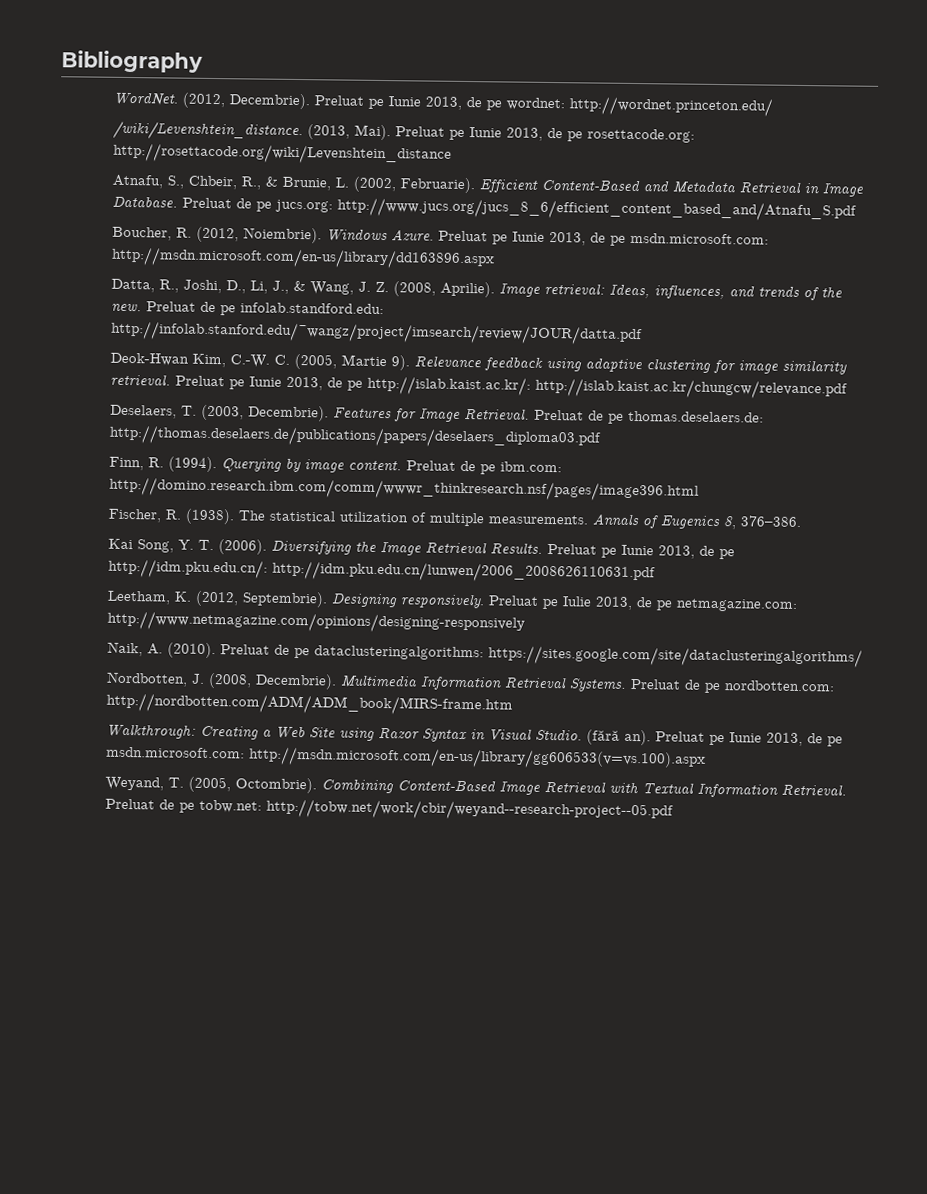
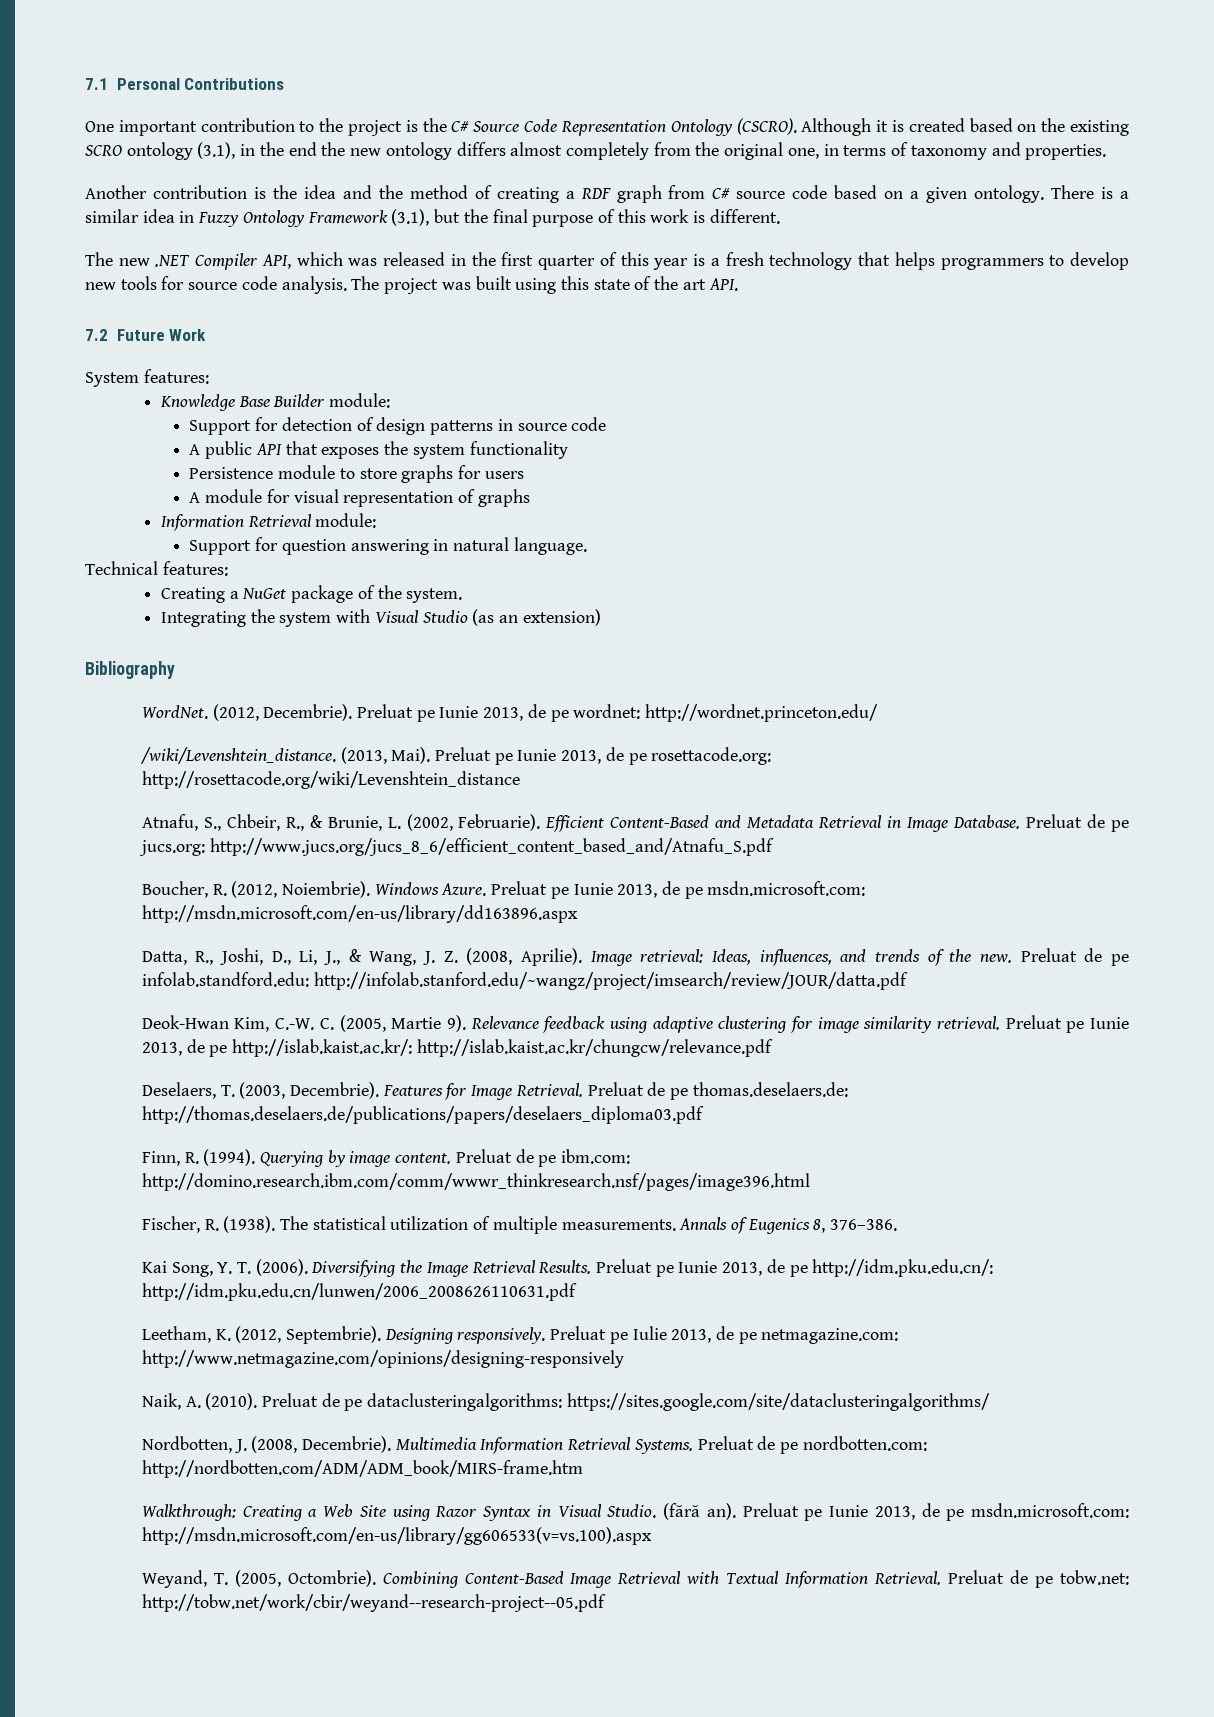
(61, 61) none -> [85,78,285,90] [85,118,1130,136] [85,142,1107,160] [85,185,1130,203] [85,209,780,227] [85,252,1130,270] [85,276,738,294] [85,329,207,341] [85,369,209,387] [160,393,391,411] [189,417,607,435] [189,441,568,459] [189,465,524,483] [189,489,530,507] [161,513,377,531] [189,537,587,555] [85,561,228,576] [161,585,463,603] [161,609,601,627] 7.1 Personal Contributions // One important contribution to the project is the C# Source Code Representation Ontology (CSCRO). Although it is created based on the existing SCRO ontology (3.1), in the end the new ontology differs almost completely from the original one, in terms of taxonomy and properties. // Another contribution is the idea and the method of creating a RDF graph from C# source code based on a given ontology. There is a similar idea in Fuzzy Ontology Framework (3.1), but the final purpose of this work is different. // The new .NET Compiler API, which was released in the first quarter of this year is a fresh technology that helps programmers to develop new tools for source code analysis. The project was built using this state of the art API. // 7.2 Future Work // System features: // Knowledge Base Builder module: // Support for detection of design patterns in source code // A public API that exposes the system functionality // Persistence module to store graphs for users // A module for visual representation of graphs // Information Retrieval module: // Support for question answering in natural language. // Technical features: // Creating a NuGet package of the system. // Integrating the system with Visual Studio (as an extension) //

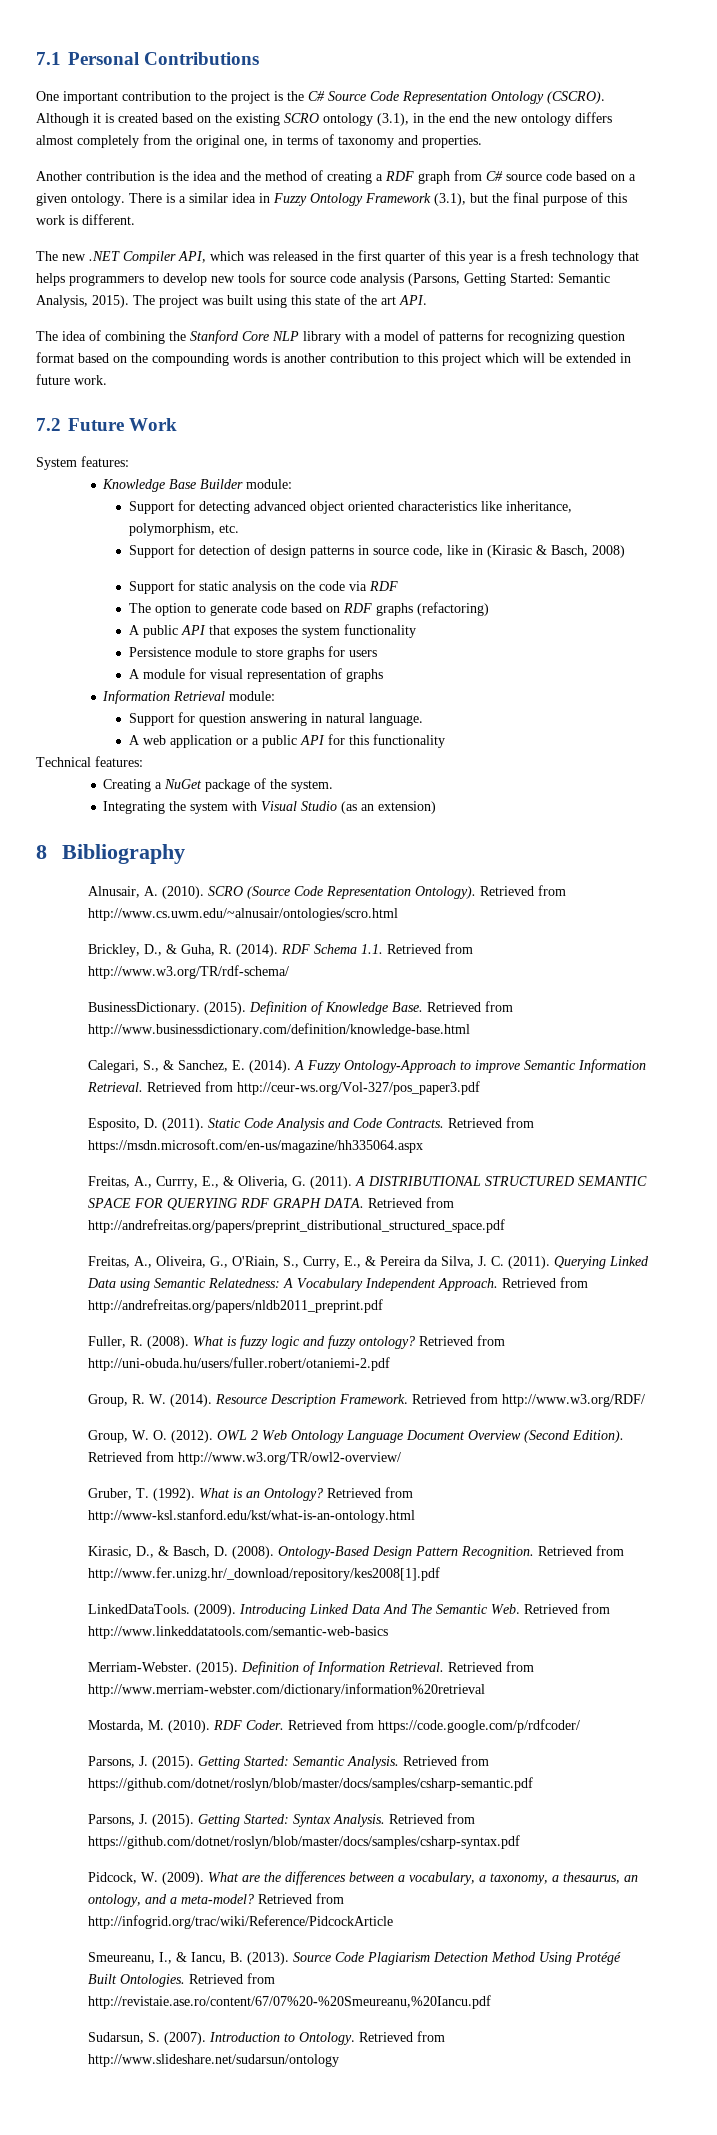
[281,276,347,294] analysis. -> [360,273,610,286] [36,295,129,308] analysis (Parsons, Getting Started: Semantic Analysis, 2015).
(738, 284) none -> [36,330,625,344] [36,352,631,366] [36,374,107,385] // The idea of combining the Stanford Core NLP library with a model of patterns for recognizing question format based on the compounding words is another contribution to this project which will be extended in future work.
(391, 400) none -> [129,500,573,514] [129,523,240,536] // Support for detecting advanced object oriented characteristics like inheritance, polymorphism, etc.
[571,417,607,431] code -> [413,545,626,558] [129,580,399,594] [129,602,490,616] code, like in (Kirasic & Basch, 2008) // Support for static analysis on the code via RDF // The option to generate code based on RDF graphs (refactoring)
(587, 546) none -> [129,734,446,748] // A web application or a public API for this functionality
(601, 617) none -> [36,845,47,859] 8
[141,704,879,722] [140,747,772,765] [141,771,520,789] [141,814,1129,832] [138,838,774,856] [141,881,866,899] [141,905,578,923] [141,948,1129,966] [141,972,908,990] [141,1015,1129,1033] [141,1039,773,1057] [141,1082,848,1100] [141,1106,704,1124] [141,1149,631,1167] [141,1173,810,1191] [141,1216,898,1234] [141,1259,994,1277] [141,1283,577,1301] [141,1326,899,1344] [141,1350,624,1368] [141,1393,990,1411] [141,1436,927,1454] [141,1460,583,1478] [141,1503,1129,1521] [141,1527,652,1545] [141,1570,1129,1588] [141,1594,606,1612] WordNet. (2012, Decembrie). Preluat pe Iunie 2013, de pe wordnet: http://wordnet.princeton.edu/ // /wiki/Levenshtein_distance. (2013, Mai). Preluat pe Iunie 2013, de pe rosettacode.org: http://rosettacode.org/wiki/Levenshtein_distance // Atnafu, S., Chbeir, R., & Brunie, L. (2002, Februarie). Efficient Content-Based and Metadata Retrieval in Image Database. Preluat de pe jucs.org: http://www.jucs.org/jucs_8_6/efficient_content_based_and/Atnafu_S.pdf // Boucher, R. (2012, Noiembrie). Windows Azure. Preluat pe Iunie 2013, de pe msdn.microsoft.com: http://msdn.microsoft.com/en-us/library/dd163896.aspx // Datta, R., Joshi, D., Li, J., & Wang, J. Z. (2008, Aprilie). Image retrieval: Ideas, influences, and trends of the new. Preluat de pe infolab.standford.edu: http://infolab.stanford.edu/~wangz/project/imsearch/review/JOUR/datta.pdf // Deok-Hwan Kim, C.-W. C. (2005, Martie 9). Relevance feedback using adaptive clustering for image similarity retrieval. Preluat pe Iunie 2013, de pe http://islab.kaist.ac.kr/: http://islab.kaist.ac.kr/chungcw/relevance.pdf // Deselaers, T. (2003, Decembrie). Features for Image Retrieval. Preluat de pe thomas.deselaers.de: http://thomas.deselaers.de/publications/papers/deselaers_diploma03.pdf // Finn, R. (1994). Querying by image content. Preluat de pe ibm.com: http://domino.research.ibm.com/comm/wwwr_thinkresearch.nsf/pages/image396.html // Fischer, R. (1938). The statistical utilization of multiple measurements. Annals of Eugenics 8, 376–386. // Kai Song, Y. T. (2006). Diversifying the Image Retrieval Results. Preluat pe Iunie 2013, de pe http://idm.pku.edu.cn/: http://idm.pku.edu.cn/lunwen/2006_2008626110631.pdf // Leetham, K. (2012, Septembrie). Designing responsively. Preluat pe Iulie 2013, de pe netmagazine.com: http://www.netmagazine.com/opinions/designing-responsively // Naik, A. (2010). Preluat de pe dataclusteringalgorithms: https://sites.google.com/site/dataclusteringalgorithms/ // Nordbotten, J. (2008, Decembrie). Multimedia Information Retrieval Systems. Preluat de pe nordbotten.com: http://nordbotten.com/ADM/ADM_book/MIRS-frame.htm // Walkthrough: Creating a Web Site using Razor Syntax in Visual Studio. (fără an). Preluat pe Iunie 2013, de pe msdn.microsoft.com: http://msdn.microsoft.com/en-us/library/gg606533(v=vs.100).aspx // Weyand, T. (2005, Octombrie). Combining Content-Based Image Retrieval with Textual Information Retrieval. Preluat de pe tobw.net: http://tobw.net/work/cbir/weyand--research-project--05.pdf -> [87,885,566,899] [87,908,398,921] [87,943,473,957] [87,965,289,979] [87,1001,513,1015] [87,1023,470,1037] [87,1059,646,1073] [86,1081,480,1095] [87,1117,534,1131] [87,1139,423,1153] [87,1176,647,1189] [87,1197,454,1210] [87,1219,505,1233] [87,1256,649,1269] [86,1277,588,1291] [87,1299,383,1313] [87,1335,505,1349] [87,1357,390,1371] [87,1393,645,1407] [87,1430,624,1443] [87,1451,401,1465] [87,1487,413,1501] [87,1509,415,1523] [87,1545,624,1559] [87,1567,440,1581] [87,1603,610,1617] [87,1626,388,1639] [87,1661,534,1675] [87,1683,485,1697] [87,1719,580,1733] [87,1755,489,1769] [87,1777,533,1791] [87,1813,475,1827] [87,1835,520,1849] [87,1871,638,1885] [87,1893,344,1907] [87,1915,393,1929] [87,1952,621,1965] [87,1973,275,1987] [87,1995,491,2009] [87,2031,445,2045] [87,2054,339,2067] Alnusair, A. (2010). SCRO (Source Code Representation Ontology). Retrieved from http://www.cs.uwm.edu/~alnusair/ontologies/scro.html // Brickley, D., & Guha, R. (2014). RDF Schema 1.1. Retrieved from http://www.w3.org/TR/rdf-schema/ // BusinessDictionary. (2015). Definition of Knowledge Base. Retrieved from http://www.businessdictionary.com/definition/knowledge-base.html // Calegari, S., & Sanchez, E. (2014). A Fuzzy Ontology-Approach to improve Semantic Information Retrieval. Retrieved from http://ceur-ws.org/Vol-327/pos_paper3.pdf // Esposito, D. (2011). Static Code Analysis and Code Contracts. Retrieved from https://msdn.microsoft.com/en-us/magazine/hh335064.aspx // Freitas, A., Currry, E., & Oliveria, G. (2011). A DISTRIBUTIONAL STRUCTURED SEMANTIC SPACE FOR QUERYING RDF GRAPH DATA. Retrieved from http://andrefreitas.org/papers/preprint_distributional_structured_space.pdf // Freitas, A., Oliveira, G., O'Riain, S., Curry, E., & Pereira da Silva, J. C. (2011). Querying Linked Data using Semantic Relatedness: A Vocabulary Independent Approach. Retrieved from http://andrefreitas.org/papers/nldb2011_preprint.pdf // Fuller, R. (2008). What is fuzzy logic and fuzzy ontology? Retrieved from http://uni-obuda.hu/users/fuller.robert/otaniemi-2.pdf // Group, R. W. (2014). Resource Description Framework. Retrieved from http://www.w3.org/RDF/ // Group, W. O. (2012). OWL 2 Web Ontology Language Document Overview (Second Edition). Retrieved from http://www.w3.org/TR/owl2-overview/ // Gruber, T. (1992). What is an Ontology? Retrieved from http://www-ksl.stanford.edu/kst/what-is-an-ontology.html // Kirasic, D., & Basch, D. (2008). Ontology-Based Design Pattern Recognition. Retrieved from http://www.fer.unizg.hr/_download/repository/kes2008[1].pdf // LinkedDataTools. (2009). Introducing Linked Data And The Semantic Web. Retrieved from http://www.linkeddatatools.com/semantic-web-basics // Merriam-Webster. (2015). Definition of Information Retrieval. Retrieved from http://www.merriam-webster.com/dictionary/information%20retrieval // Mostarda, M. (2010). RDF Coder. Retrieved from https://code.google.com/p/rdfcoder/ // Parsons, J. (2015). Getting Started: Semantic Analysis. Retrieved from https://github.com/dotnet/roslyn/blob/master/docs/samples/csharp-semantic.pdf // Parsons, J. (2015). Getting Started: Syntax Analysis. Retrieved from https://github.com/dotnet/roslyn/blob/master/docs/samples/csharp-syntax.pdf // Pidcock, W. (2009). What are the differences between a vocabulary, a taxonomy, a thesaurus, an ontology, and a meta-model? Retrieved from http://infogrid.org/trac/wiki/Reference/PidcockArticle // Smeureanu, I., & Iancu, B. (2013). Source Code Plagiarism Detection Method Using Protégé Built Ontologies. Retrieved from http://revistaie.ase.ro/content/67/07%20-%20Smeureanu,%20Iancu.pdf // Sudarsun, S. (2007). Introduction to Ontology. Retrieved from http://www.slideshare.net/sudarsun/ontology

